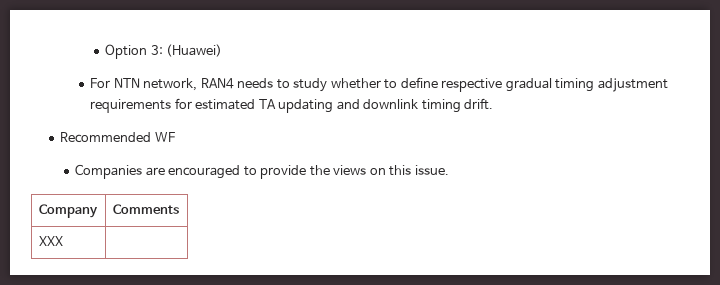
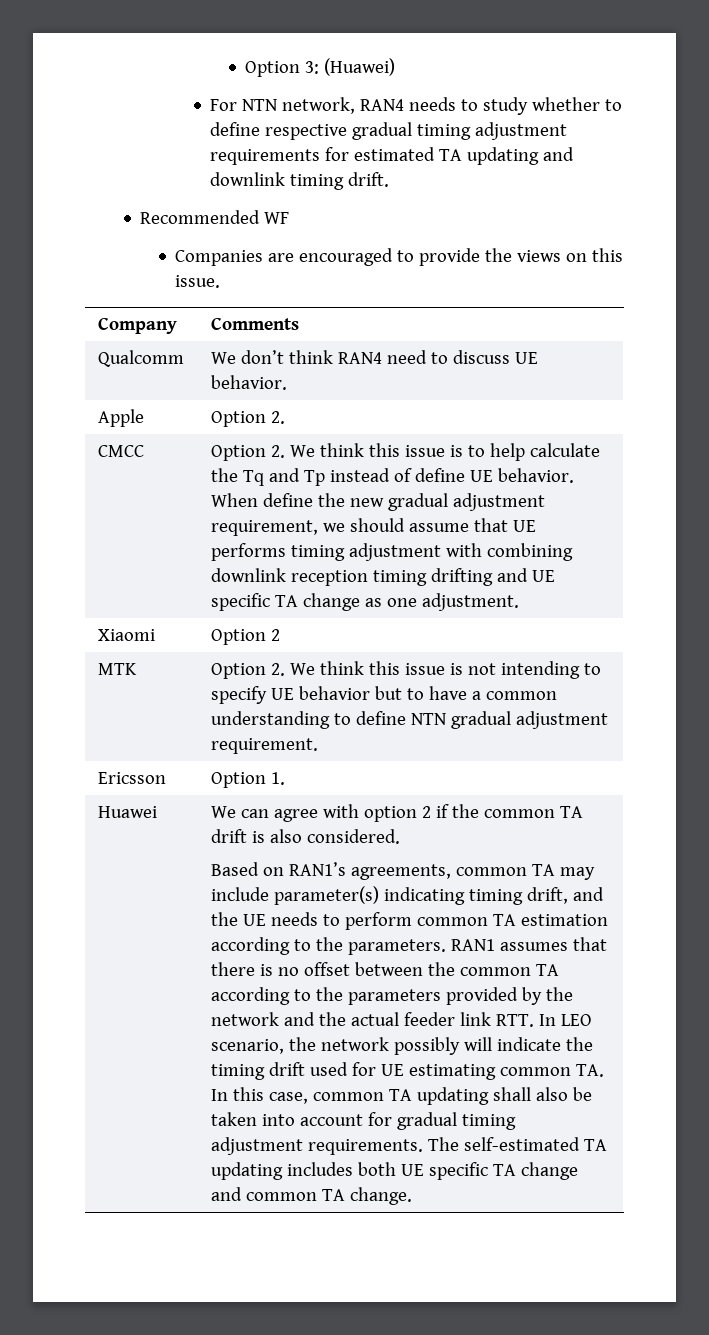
[38,236,63,246] XXX | -> [98,350,185,367] [211,350,538,364] [211,375,288,390] [98,409,145,427] [211,411,286,427] [98,445,145,457] [211,443,600,461] [211,468,574,486] [211,493,545,511] [211,518,536,536] [211,543,573,561] [211,568,555,586] [211,593,519,611] [98,629,156,641] [211,629,281,645] [98,663,138,675] [211,661,601,679] [211,686,557,704] [211,711,608,729] [211,738,319,754] [98,772,167,784] [211,772,286,788] [98,806,158,818] [211,804,583,822] [211,829,400,844] [211,862,595,880] [211,886,604,905] [211,912,608,930] [211,937,607,955] [211,962,559,976] [211,987,573,1005] [211,1012,592,1027] [211,1037,593,1055] [211,1062,604,1080] [211,1087,592,1105] [211,1112,516,1130] [211,1137,607,1155] [211,1162,578,1180] [211,1187,412,1205] Qualcomm | We don’t think RAN4 need to discuss UE behavior. // Apple | Option 2. // CMCC | Option 2. We think this issue is to help calculate the Tq and Tp instead of define UE behavior. When define the new gradual adjustment requirement, we should assume that UE performs timing adjustment with combining downlink reception timing drifting and UE specific TA change as one adjustment. // Xiaomi | Option 2 // MTK | Option 2. We think this issue is not intending to specify UE behavior but to have a common understanding to define NTN gradual adjustment requirement. // Ericsson | Option 1. // Huawei | We can agree with option 2 if the common TA drift is also considered. // Based on RAN1’s agreements, common TA may include parameter(s) indicating timing drift, and the UE needs to perform common TA estimation according to the parameters. RAN1 assumes that there is no offset between the common TA according to the parameters provided by the network and the actual feeder link RTT. In LEO scenario, the network possibly will indicate the timing drift used for UE estimating common TA. In this case, common TA updating shall also be taken into account for gradual timing adjustment requirements. The self-estimated TA updating includes both UE specific TA change and common TA change.

